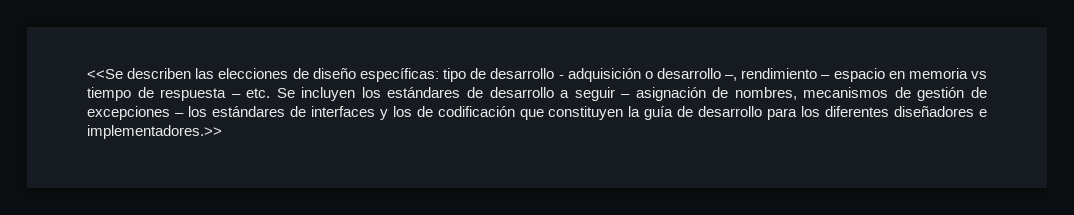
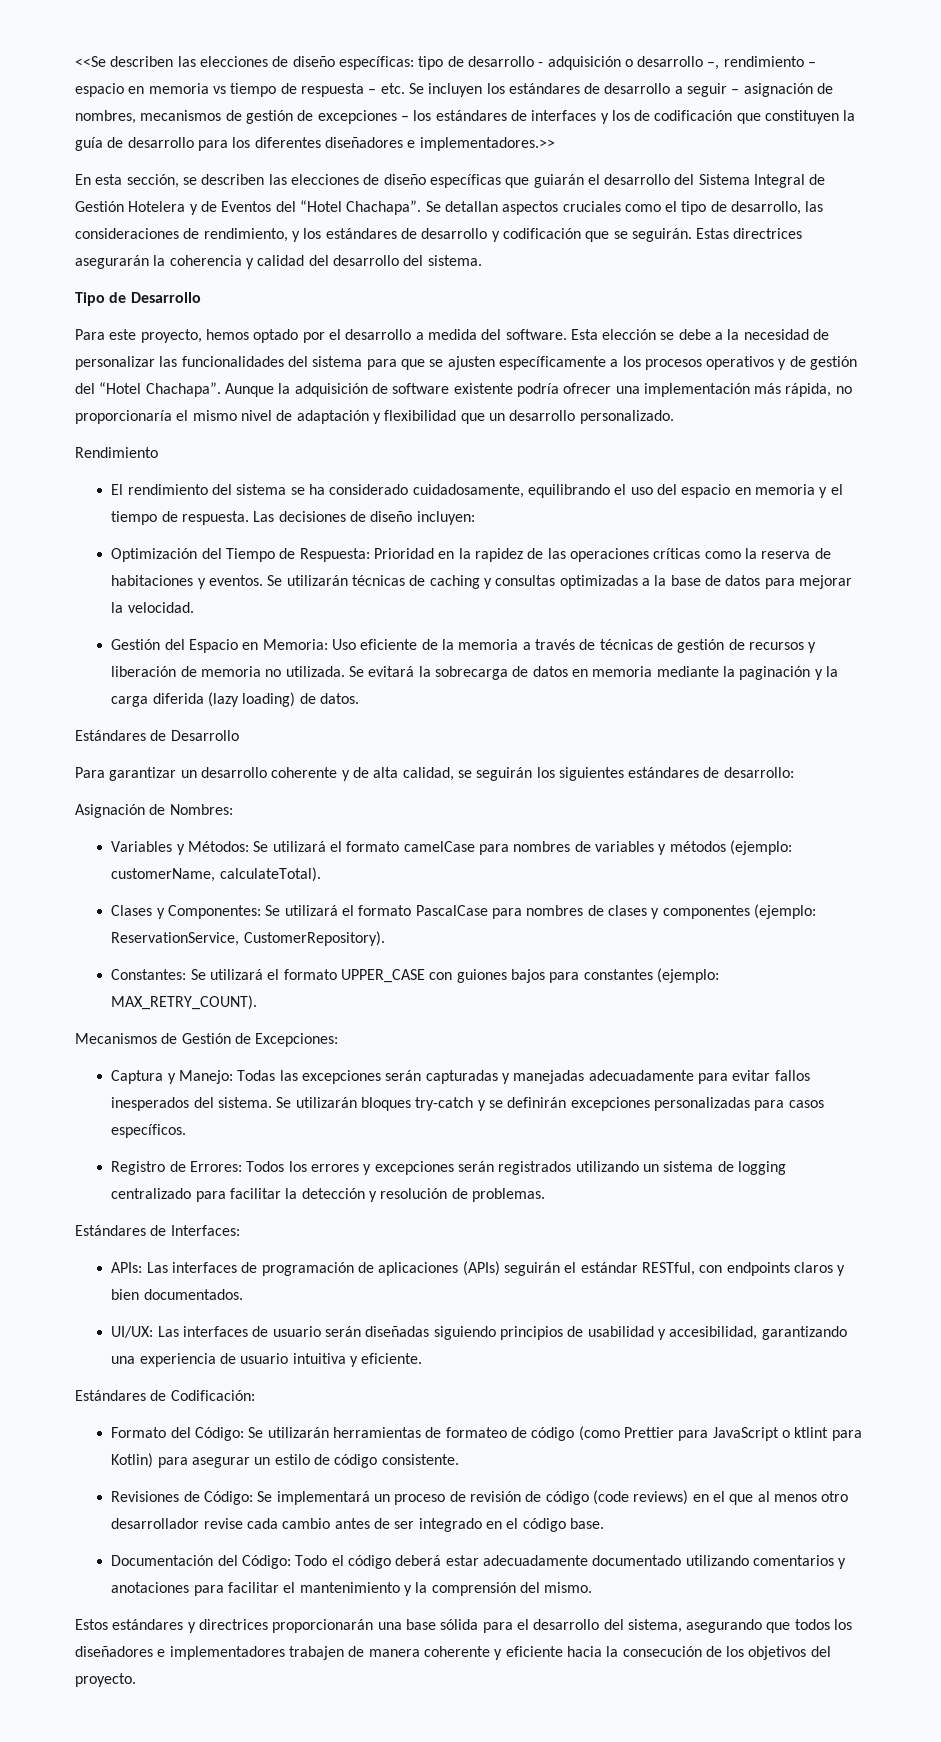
(222, 132) none -> [75,174,826,188] [75,200,824,215] [75,228,803,242] [75,255,482,269] [75,292,201,306] [75,329,830,343] [75,356,858,370] [75,382,852,397] [75,410,674,424] [75,447,158,458] [111,484,843,498] [111,511,475,525] [111,548,831,562] [111,575,852,589] [111,602,194,613] [111,639,817,653] [111,666,838,680] [111,692,360,707] [75,730,239,741] [75,767,794,781] [75,804,233,818] [111,840,792,855] [111,867,321,882] [111,904,816,919] [111,931,385,946] [111,968,719,983] [111,995,258,1010] [75,1033,339,1047] [111,1070,810,1084] [111,1097,824,1111] [111,1124,187,1138] [111,1161,786,1175] [111,1188,546,1202] [75,1225,240,1236] [111,1261,846,1276] [111,1289,243,1300] [111,1326,847,1340] [111,1353,423,1367] [75,1390,255,1401] [111,1426,862,1441] [111,1453,459,1468] [111,1490,849,1505] [111,1518,604,1532] [111,1555,847,1569] [111,1582,593,1596] [75,1619,853,1633] [75,1646,831,1660] [75,1673,136,1687] // En esta sección, se describen las elecciones de diseño específicas que guiarán el desarrollo del Sistema Integral de Gestión Hotelera y de Eventos del “Hotel Chachapa”. Se detallan aspectos cruciales como el tipo de desarrollo, las consideraciones de rendimiento, y los estándares de desarrollo y codificación que se seguirán. Estas directrices asegurarán la coherencia y calidad del desarrollo del sistema. // Tipo de Desarrollo // Para este proyecto, hemos optado por el desarrollo a medida del software. Esta elección se debe a la necesidad de personalizar las funcionalidades del sistema para que se ajusten específicamente a los procesos operativos y de gestión del “Hotel Chachapa”. Aunque la adquisición de software existente podría ofrecer una implementación más rápida, no proporcionaría el mismo nivel de adaptación y flexibilidad que un desarrollo personalizado. // Rendimiento // El rendimiento del sistema se ha considerado cuidadosamente, equilibrando el uso del espacio en memoria y el tiempo de respuesta. Las decisiones de diseño incluyen: // Optimización del Tiempo de Respuesta: Prioridad en la rapidez de las operaciones críticas como la reserva de habitaciones y eventos. Se utilizarán técnicas de caching y consultas optimizadas a la base de datos para mejorar la velocidad. // Gestión del Espacio en Memoria: Uso eficiente de la memoria a través de técnicas de gestión de recursos y liberación de memoria no utilizada. Se evitará la sobrecarga de datos en memoria mediante la paginación y la carga diferida (lazy loading) de datos. // Estándares de Desarrollo // Para garantizar un desarrollo coherente y de alta calidad, se seguirán los siguientes estándares de desarrollo: // Asignación de Nombres: // Variables y Métodos: Se utilizará el formato camelCase para nombres de variables y métodos (ejemplo: customerName, calculateTotal). // Clases y Componentes: Se utilizará el formato PascalCase para nombres de clases y componentes (ejemplo: ReservationService, CustomerRepository). // Constantes: Se utilizará el formato UPPER_CASE con guiones bajos para constantes (ejemplo: MAX_RETRY_COUNT). // Mecanismos de Gestión de Excepciones: // Captura y Manejo: Todas las excepciones serán capturadas y manejadas adecuadamente para evitar fallos inesperados del sistema. Se utilizarán bloques try-catch y se definirán excepciones personalizadas para casos específicos. // Registro de Errores: Todos los errores y excepciones serán registrados utilizando un sistema de logging centralizado para facilitar la detección y resolución de problemas. // Estándares de Interfaces: // APIs: Las interfaces de programación de aplicaciones (APIs) seguirán el estándar RESTful, con endpoints claros y bien documentados. // UI/UX: Las interfaces de usuario serán diseñadas siguiendo principios de usabilidad y accesibilidad, garantizando una experiencia de usuario intuitiva y eficiente. // Estándares de Codificación: // Formato del Código: Se utilizarán herramientas de formateo de código (como Prettier para JavaScript o ktlint para Kotlin) para asegurar un estilo de código consistente. // Revisiones de Código: Se implementará un proceso de revisión de código (code reviews) en el que al menos otro desarrollador revise cada cambio antes de ser integrado en el código base. // Documentación del Código: Todo el código deberá estar adecuadamente documentado utilizando comentarios y anotaciones para facilitar el mantenimiento y la comprensión del mismo. // Estos estándares y directrices proporcionarán una base sólida para el desarrollo del sistema, asegurando que todos los diseñadores e implementadores trabajen de manera coherente y eficiente hacia la consecución de los objetivos del proyecto.

